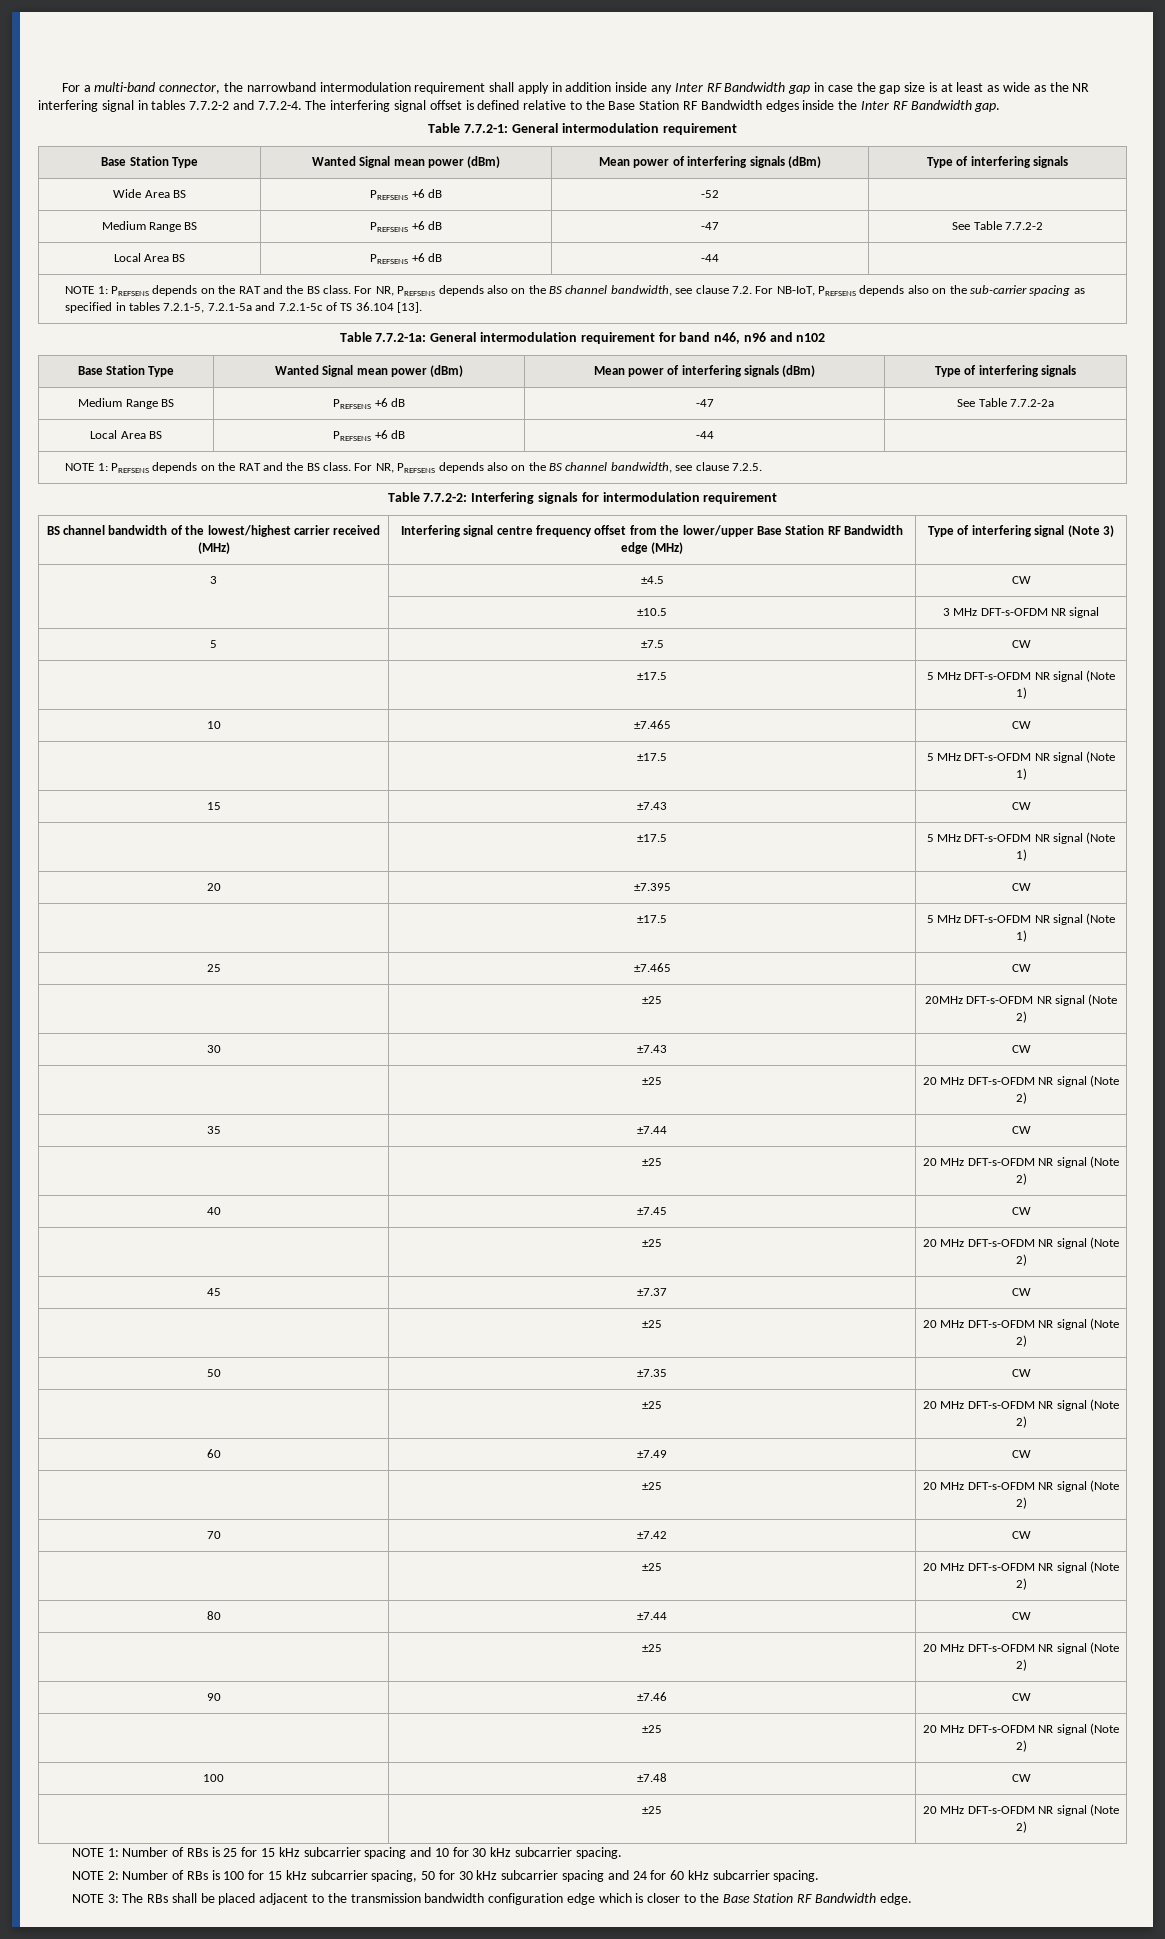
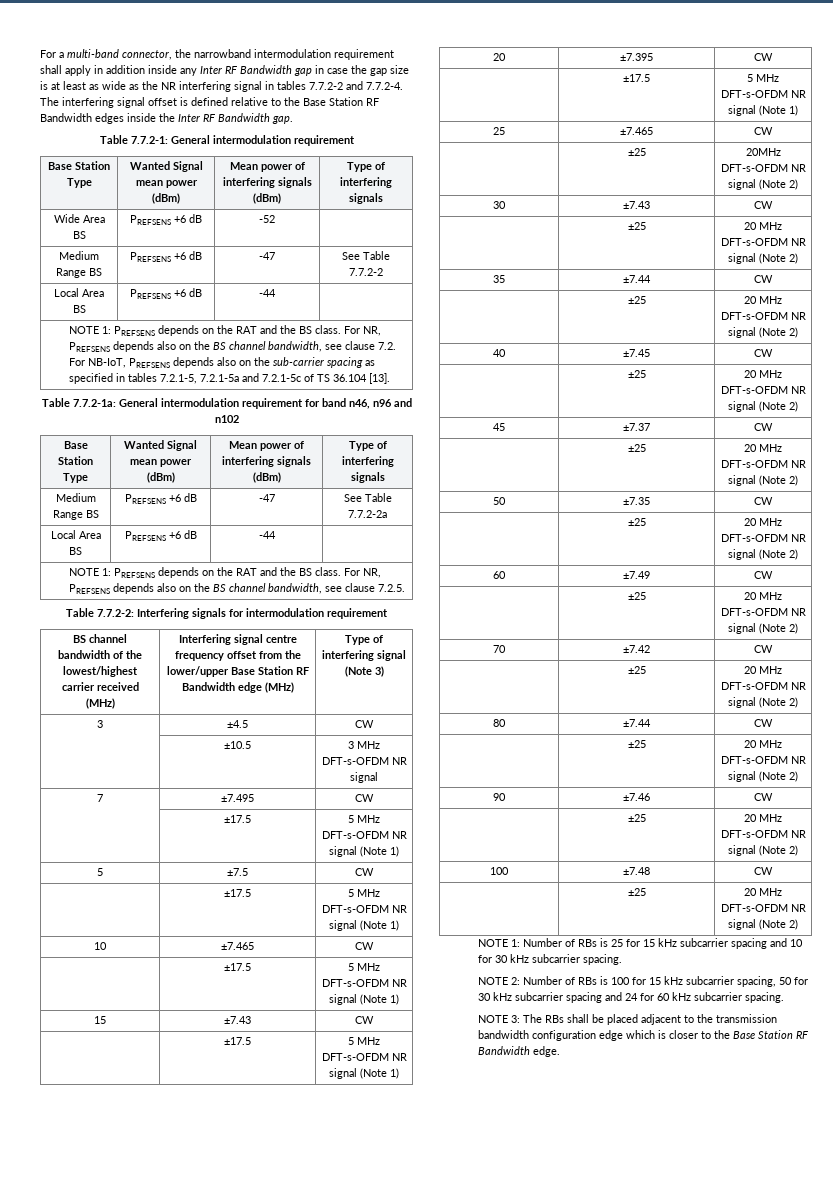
(1100, 612) none -> [97,794,103,802] [221,794,254,802] [355,794,374,802] [224,815,251,823] [348,815,380,823] [321,831,407,839] [329,846,399,857] // 7 | ±7.495 | CW // | ±17.5 | 5 MHz DFT-s-OFDM NR signal (Note 1)

